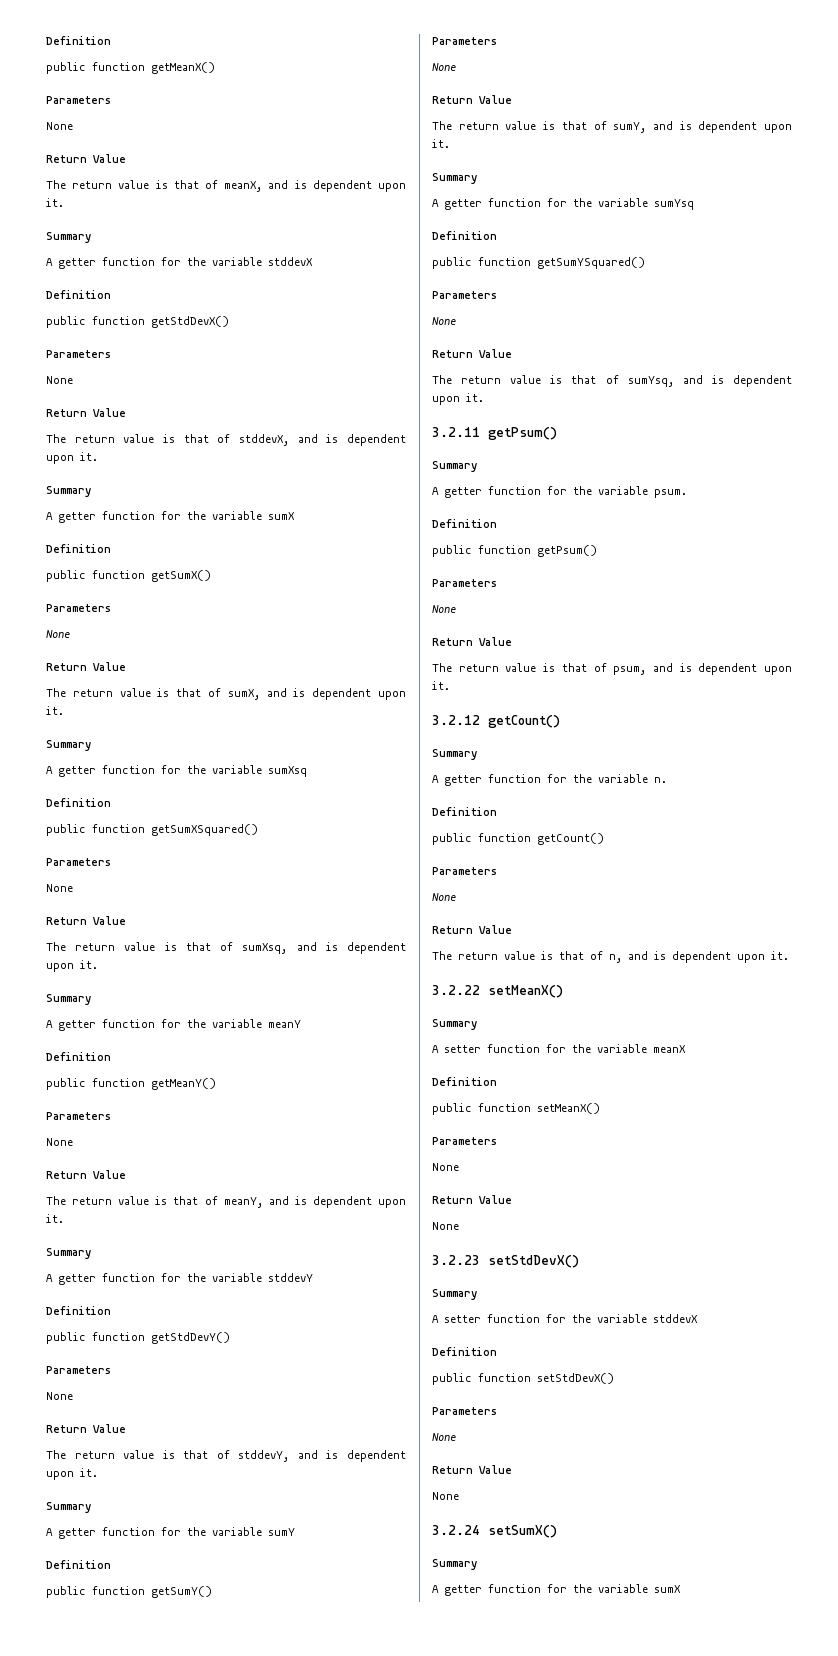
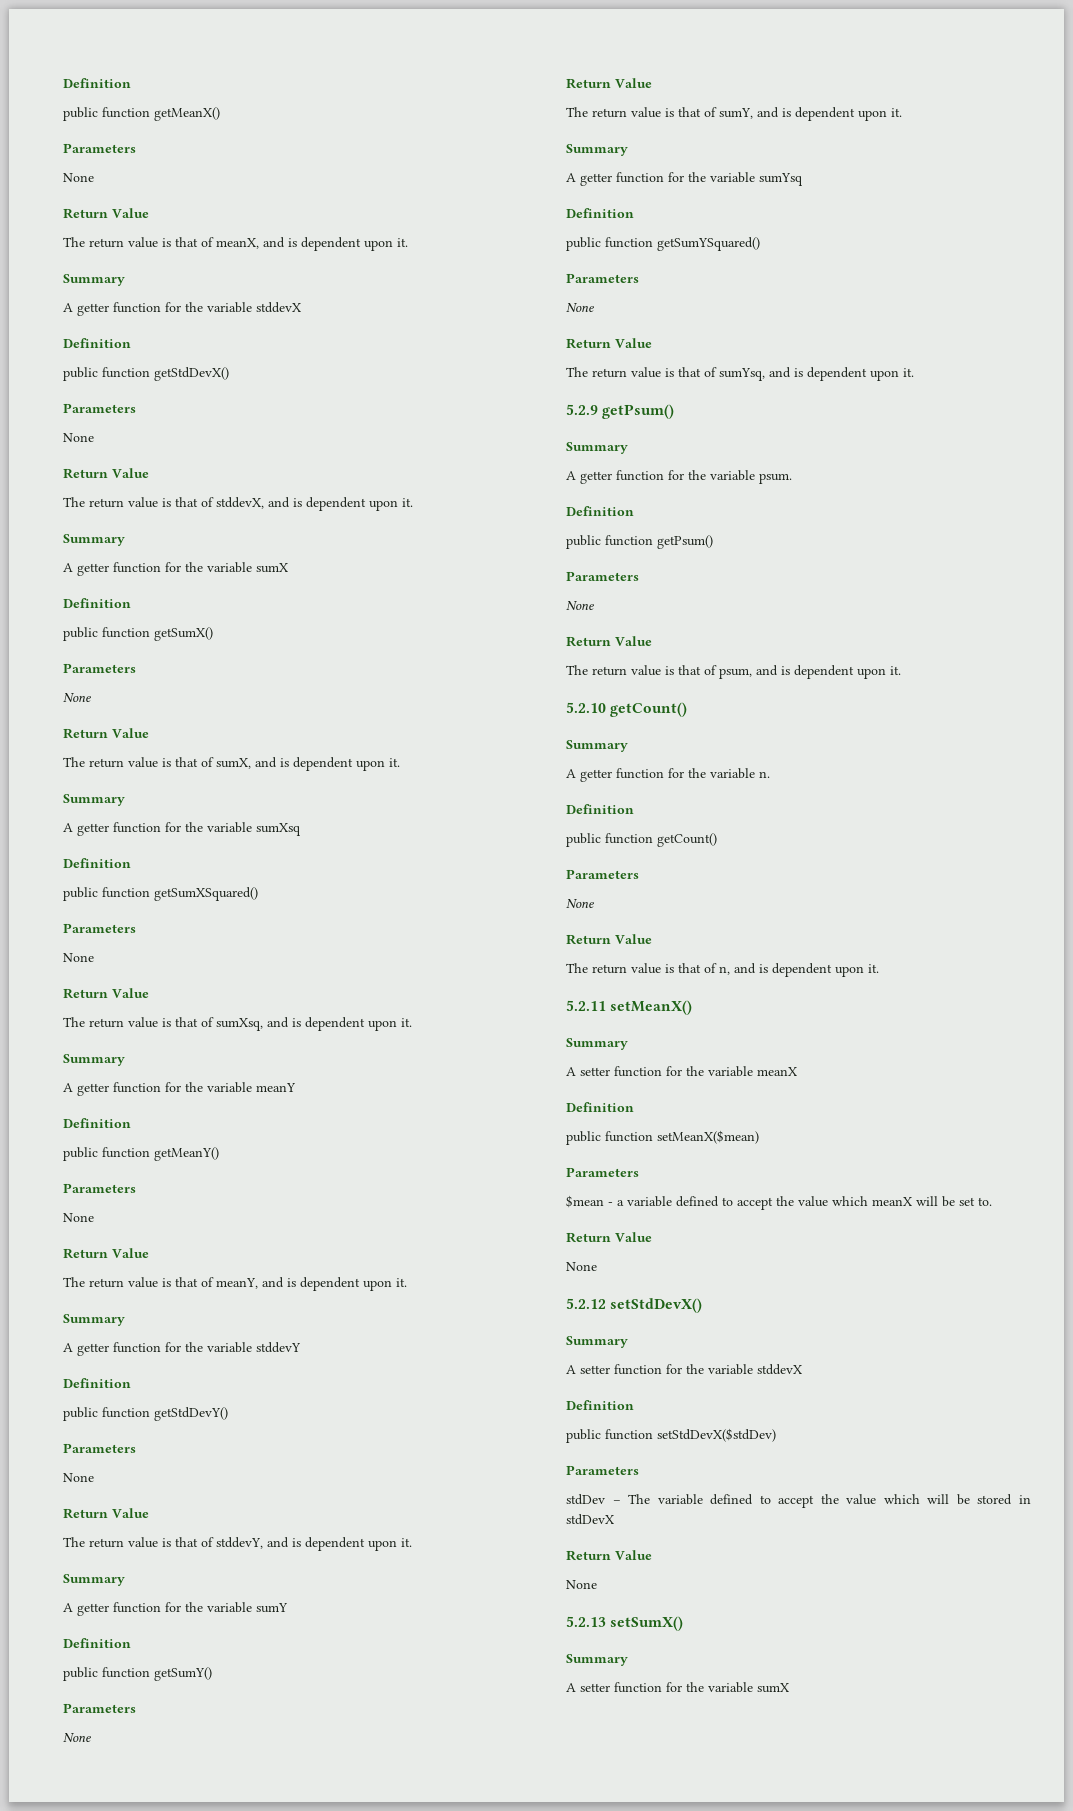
[432,427,480,437] 3.2.11 -> [566,404,598,415] 5.2.9
[432,715,480,725] 3.2.12 -> [566,702,606,713] 5.2.10
[432,985,480,995] 3.2.22 -> [566,1000,606,1011] 5.2.11
[537,1103,600,1114] [432,1137,497,1145] [432,1163,459,1171] [432,1195,512,1204] [432,1222,459,1230] [432,1255,480,1265] setMeanX() // Parameters // None // Return Value // None // 3.2.23 -> [657,1130,759,1144] [566,1167,639,1177] [566,1195,992,1210] [566,1232,652,1243] [566,1262,597,1271] [566,1298,606,1309] setMeanX($mean) // Parameters // $mean - a variable defined to accept the value which meanX will be set to. // Return Value // None // 5.2.12
[537,1373,614,1384] [432,1407,497,1415] [432,1433,456,1441] [432,1465,512,1474] [432,1492,459,1500] [432,1525,480,1535] setStdDevX() // Parameters // None // Return Value // None // 3.2.24 -> [657,1428,776,1442] [566,1465,639,1475] [566,1494,1031,1508] [566,1514,615,1525] [566,1550,652,1561] [566,1580,597,1589] [566,1616,606,1627] setStdDevX($stdDev) // Parameters // stdDev – The variable defined to accept the value which will be stored in stdDevX // Return Value // None // 5.2.13
[444,1585,482,1596] getter -> [580,1683,610,1692] setter

